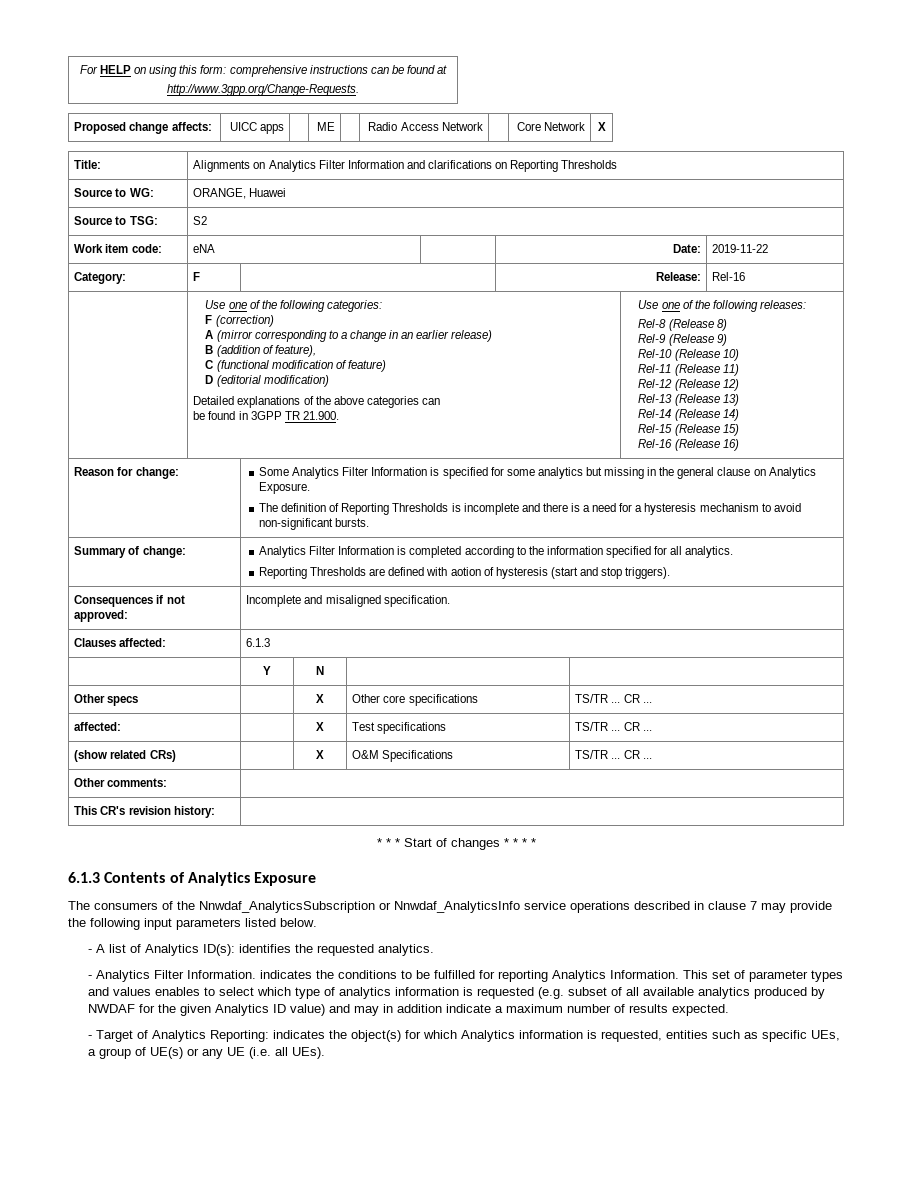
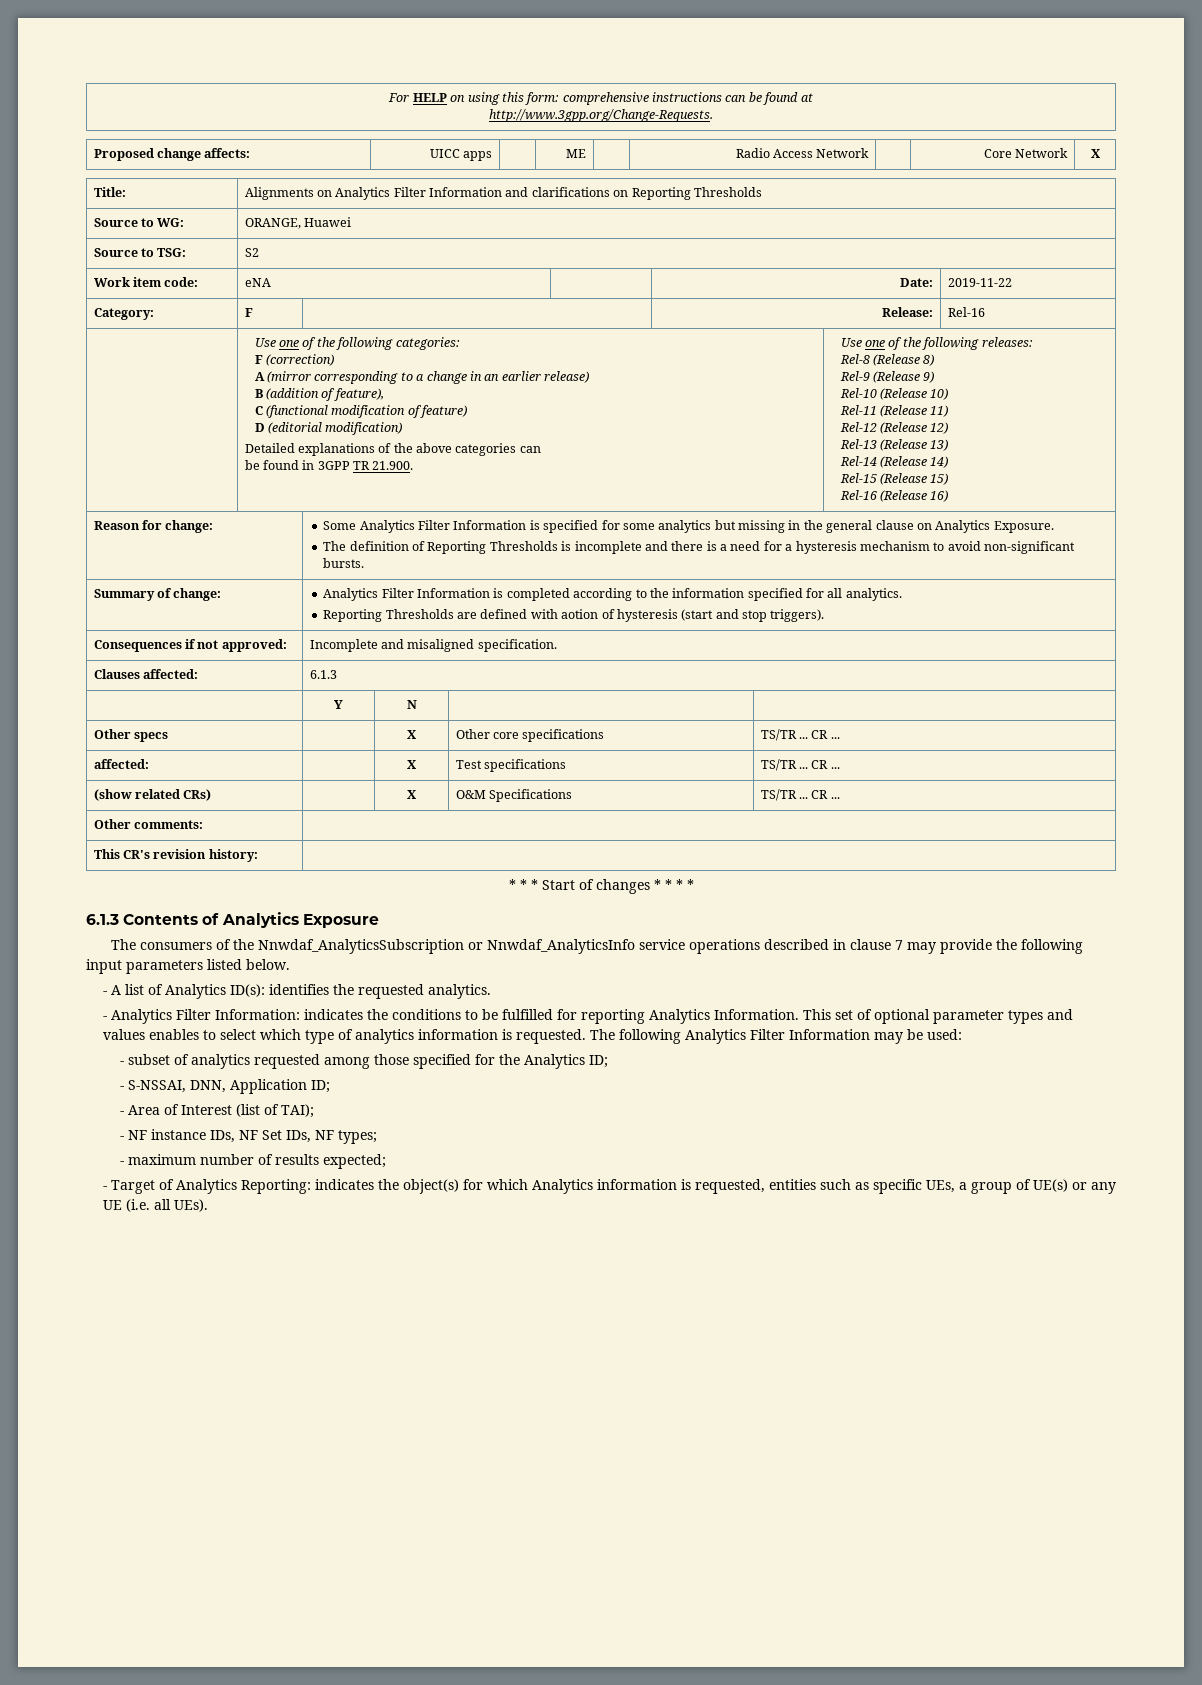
[187,970,257,979] Information. -> [214,1009,300,1020] Information:
(746, 974) none -> [873,1009,930,1024] optional
[477,987,826,999] [88,1004,504,1016] requested (e.g. subset of all available analytics produced by NWDAF for the given Analytics ID value) and may in addition indicate a -> [515,1029,962,1044] [119,1054,608,1069] [119,1079,330,1094] [119,1104,314,1118] [119,1129,377,1144] [119,1161,124,1165] requested. The following Analytics Filter Information may be used: // - subset of analytics requested among those specified for the Analytics ID; // - S-NSSAI, DNN, Application ID; // - Area of Interest (list of TAI); // - NF instance IDs, NF Set IDs, NF types; // -
[672,1004,730,1016] expected. -> [322,1154,386,1169] expected;

